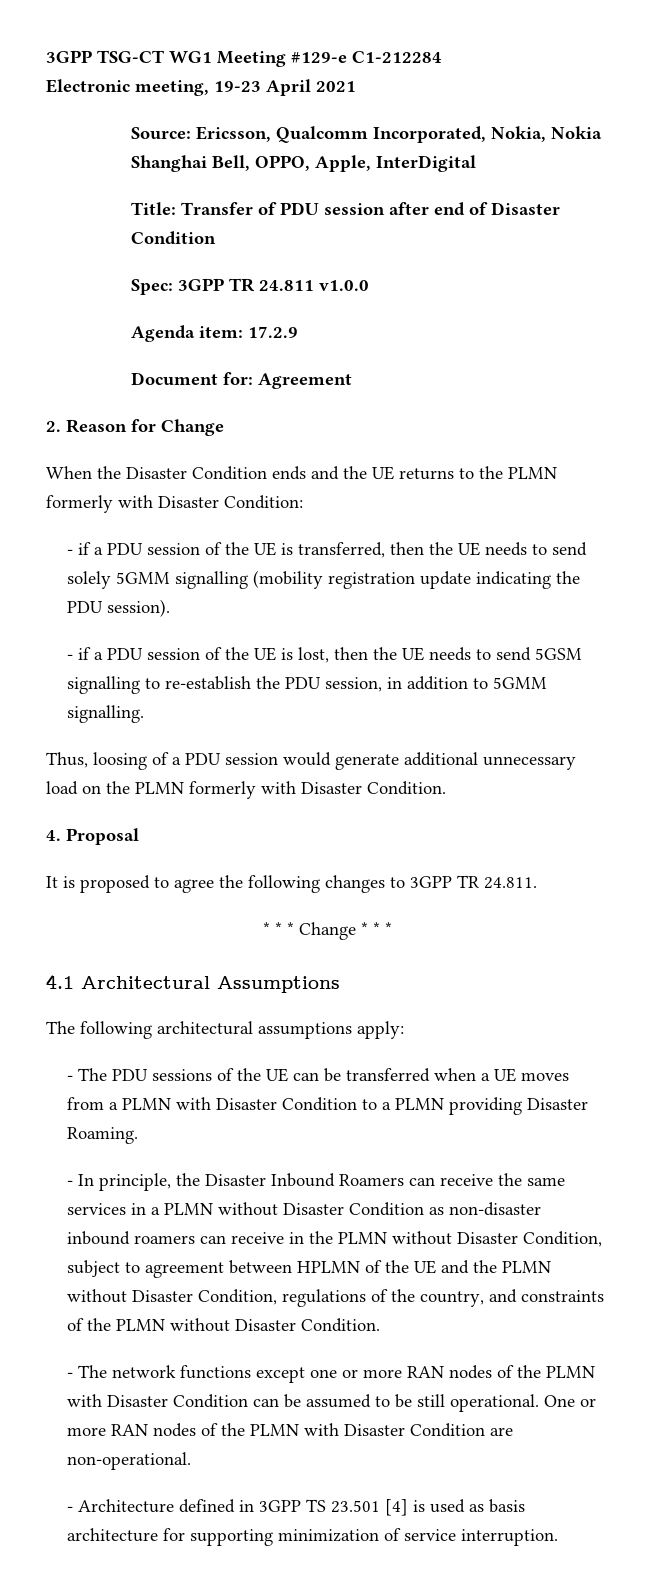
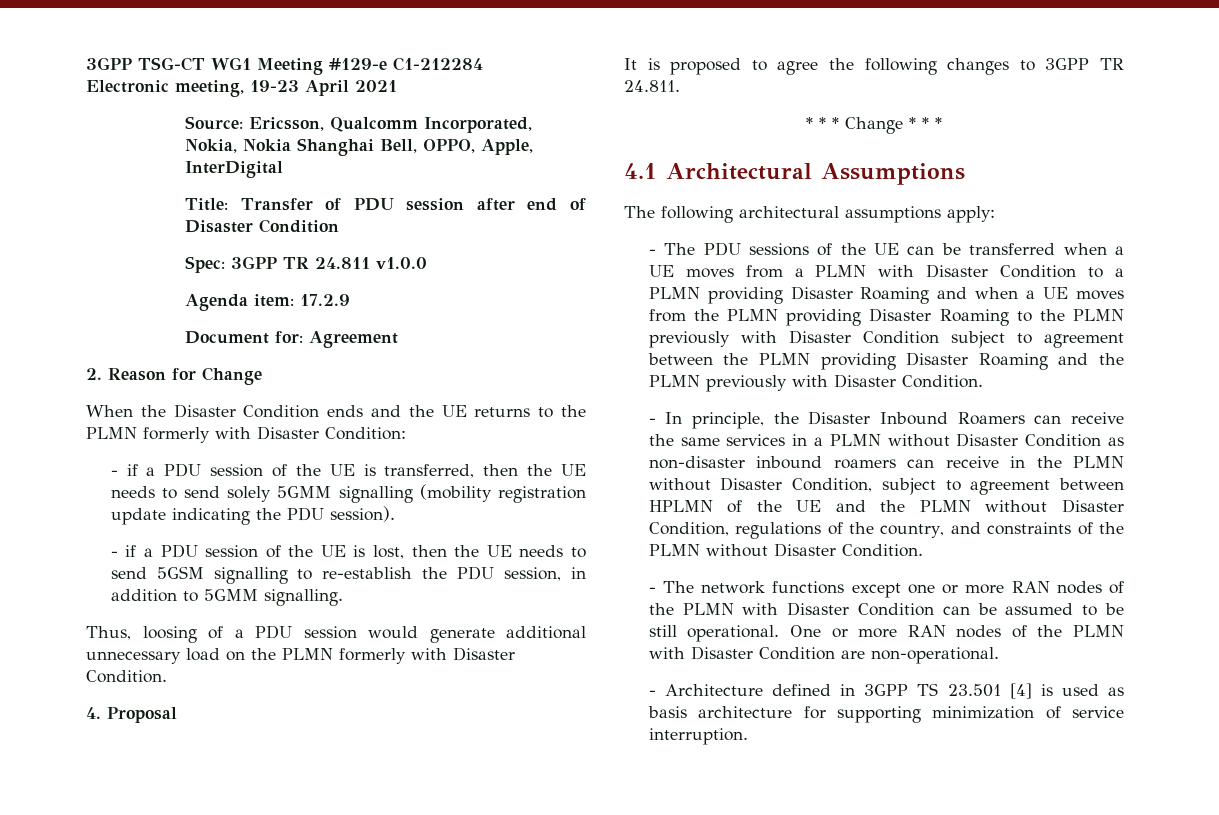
[67,1127,139,1144] Roaming. -> [860,287,1124,304] [648,308,1124,326] [648,330,1124,348] [647,352,1124,370] [648,374,983,392] Roaming and when a UE moves from the PLMN providing Disaster Roaming to the PLMN previously with Disaster Condition subject to agreement between the PLMN providing Disaster Roaming and the PLMN previously with Disaster Condition.

